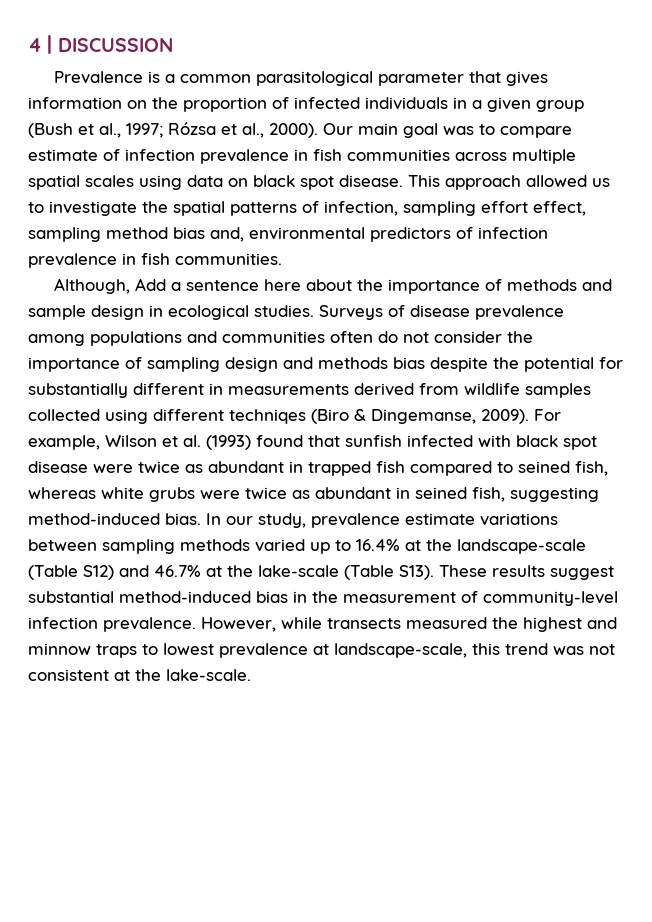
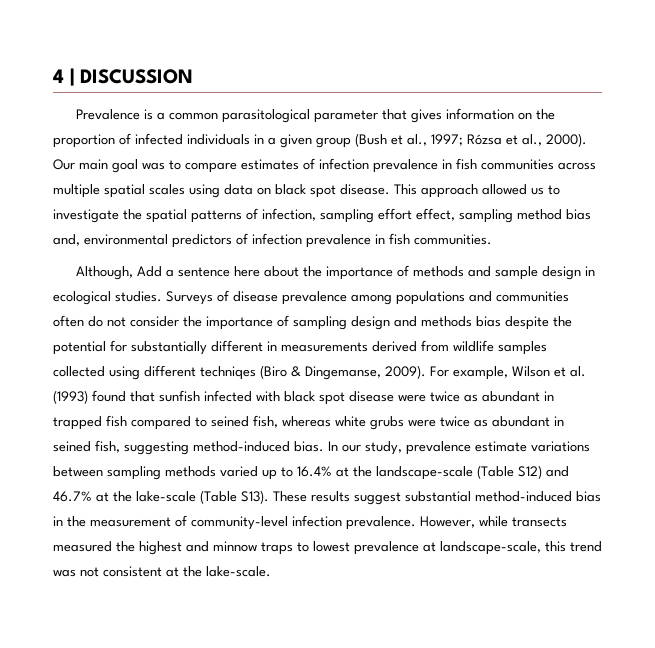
[28,149,98,161] estimate -> [241,159,299,170] estimates

